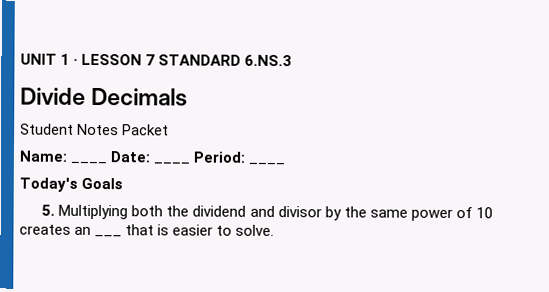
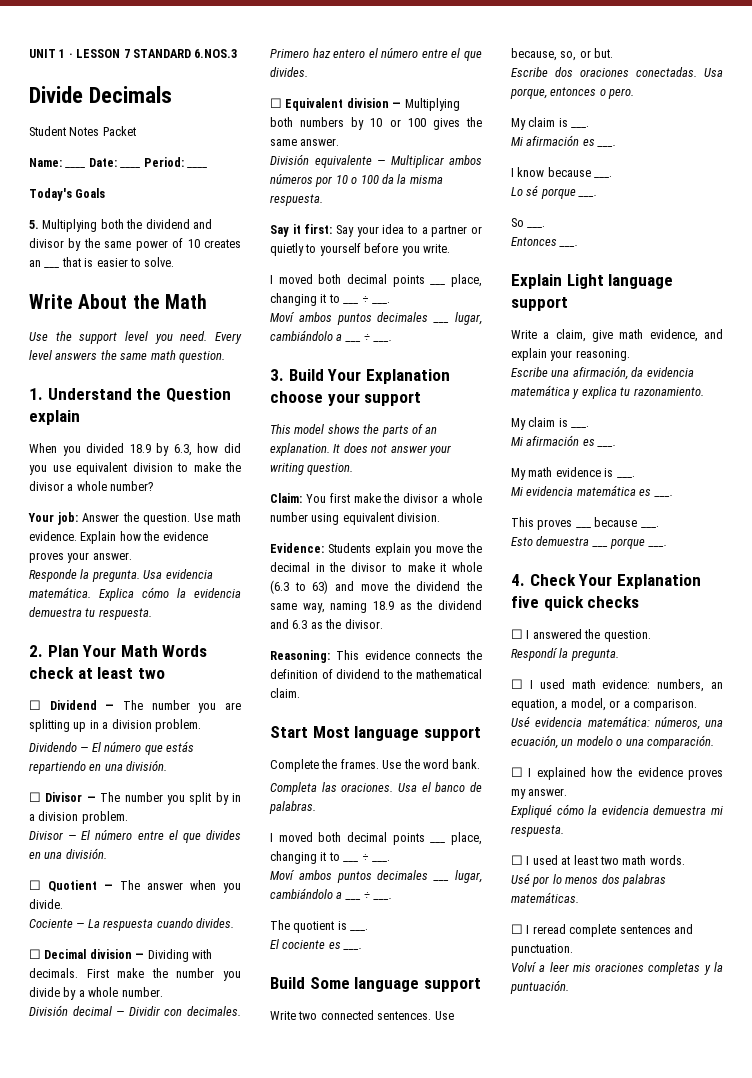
[244,54,293,67] 6.NS.3 -> [194,49,238,58] 6.NOS.3
(275, 230) none -> [29,294,207,309] [29,331,242,344] [29,350,225,363] [29,388,231,402] [29,410,80,425] [29,443,242,456] [29,462,241,475] [29,481,154,491] [28,512,241,525] [29,531,208,544] [29,552,132,563] [29,569,213,582] [29,587,241,601] [29,607,152,620] [29,645,208,657] [29,667,165,679] [29,700,241,713] [29,719,201,732] [29,741,194,755] [29,760,168,774] [29,792,241,805] [29,811,128,824] [29,830,241,843] [29,848,107,859] [29,880,241,893] [29,899,63,909] [29,918,234,931] [29,949,212,962] [29,968,241,981] [29,987,163,1000] [29,1005,241,1016] [270,48,482,61] [270,67,308,77] [270,98,460,111] [270,117,482,130] [270,138,340,146] [270,154,482,168] [270,174,443,187] [270,194,323,206] [270,224,482,237] [270,243,450,256] [270,274,482,287] [270,293,340,306] [343,303,359,304] [361,296,390,304] [270,312,429,325] [433,312,482,325] [270,330,343,341] [344,341,361,342] [364,334,392,342] [270,369,450,384] [270,391,422,406] [270,424,438,437] [270,443,451,456] [270,463,354,475] [270,493,482,503] [270,512,441,525] [270,543,482,556] [270,562,482,572] [270,580,482,594] [270,600,482,613] [270,619,383,629] [270,650,482,663] [270,669,482,679] [270,688,300,698] [270,726,481,741] [270,759,481,772] [270,782,482,795] [269,801,316,814] [270,832,482,845] [270,851,340,864] [343,861,359,862] [361,854,390,862] [270,870,429,883] [433,870,482,883] [270,888,343,899] [344,899,361,900] [364,892,392,900] [270,920,369,933] [270,939,363,950] [270,977,481,992] [270,1010,454,1020] [511,48,614,61] [511,67,723,77] [510,87,635,99] [511,117,590,130] [511,135,617,147] [511,167,613,178] [511,185,598,199] [511,218,546,228] [511,237,579,247] [511,274,674,289] [511,297,568,311] [511,329,723,342] [511,348,630,361] [511,366,694,380] [511,385,704,399] [511,417,590,430] [511,435,617,447] [511,467,635,480] [511,485,673,497] [511,517,591,530] [594,517,659,528] [511,536,590,546] [591,538,667,549] [511,574,701,589] [511,596,640,611] [511,629,651,642] [511,648,619,661] [511,679,723,692] [511,698,697,711] [511,716,723,730] [511,735,714,749] [511,767,723,780] [511,788,568,799] [511,804,723,818] [511,825,564,837] [511,855,685,865] [511,873,666,887] [511,892,579,903] [511,924,693,937] [511,944,573,956] [511,962,723,975] [510,980,569,994] // Write About the Math // Use the support level you need. Every level answers the same math question. // 1. Understand the Question explain // When you divided 18.9 by 6.3, how did you use equivalent division to make the divisor a whole number? // Your job: Answer the question. Use math evidence. Explain how the evidence proves your answer. // Responde la pregunta. Usa evidencia matemática. Explica cómo la evidencia demuestra tu respuesta. // 2. Plan Your Math Words check at least two // ☐ Dividend — The number you are splitting up in a division problem. // Dividendo — El número que estás repartiendo en una división. // ☐ Divisor — The number you split by in a division problem. // Divisor — El número entre el que divides en una división. // ☐ Quotient — The answer when you divide. // Cociente — La respuesta cuando divides. // ☐ Decimal division — Dividing with decimals. First make the number you divide by a whole number. // División decimal — Dividir con decimales. Primero haz entero el número entre el que divides. // ☐ Equivalent division — Multiplying both numbers by 10 or 100 gives the same answer. // División equivalente — Multiplicar ambos números por 10 o 100 da la misma respuesta. // Say it first: Say your idea to a partner or quietly to yourself before you write. // I moved both decimal points ___ place, changing it to ___ ÷ ___. // Moví ambos puntos decimales ___ lugar, cambiándolo a ___ ÷ ___. // 3. Build Your Explanation choose your support // This model shows the parts of an explanation. It does not answer your writing question. // Claim: You first make the divisor a whole number using equivalent division. // Evidence: Students explain you move the decimal in the divisor to make it whole (6.3 to 63) and move the dividend the same way, naming 18.9 as the dividend and 6.3 as the divisor. // Reasoning: This evidence connects the definition of dividend to the mathematical claim. // Start Most language support // Complete the frames. Use the word bank. // Completa las oraciones. Usa el banco de palabras. // I moved both decimal points ___ place, changing it to ___ ÷ ___. // Moví ambos puntos decimales ___ lugar, cambiándolo a ___ ÷ ___. // The quotient is ___. // El cociente es ___. // Build Some language support // Write two connected sentences. Use because, so, or but. // Escribe dos oraciones conectadas. Usa porque, entonces o pero. // My claim is ___. // Mi afirmación es ___. // I know because ___. // Lo sé porque ___. // So ___. // Entonces ___. // Explain Light language support // Write a claim, give math evidence, and explain your reasoning. // Escribe una afirmación, da evidencia matemática y explica tu razonamiento. // My claim is ___. // Mi afirmación es ___. // My math evidence is ___. // Mi evidencia matemática es ___. // This proves ___ because ___. // Esto demuestra ___ porque ___. // 4. Check Your Explanation five quick checks // ☐ I answered the question. // Respondí la pregunta. // ☐ I used math evidence: numbers, an equation, a model, or a comparison. // Usé evidencia matemática: números, una ecuación, un modelo o una comparación. // ☐ I explained how the evidence proves my answer. // Expliqué cómo la evidencia demuestra mi respuesta. // ☐ I used at least two math words. // Usé por lo menos dos palabras matemáticas. // ☐ I reread complete sentences and punctuation. // Volví a leer mis oraciones completas y la puntuación.

